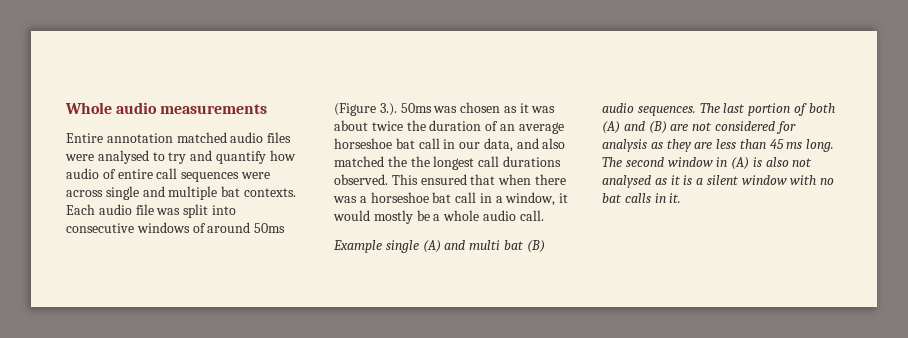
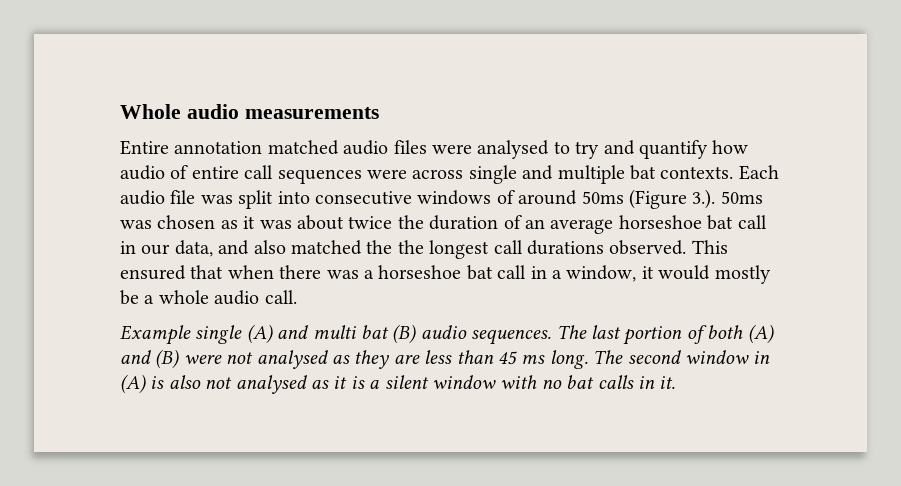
[670,121,796,134] [602,139,647,152] are not considered for analysis -> [183,350,328,369] were not analysed

